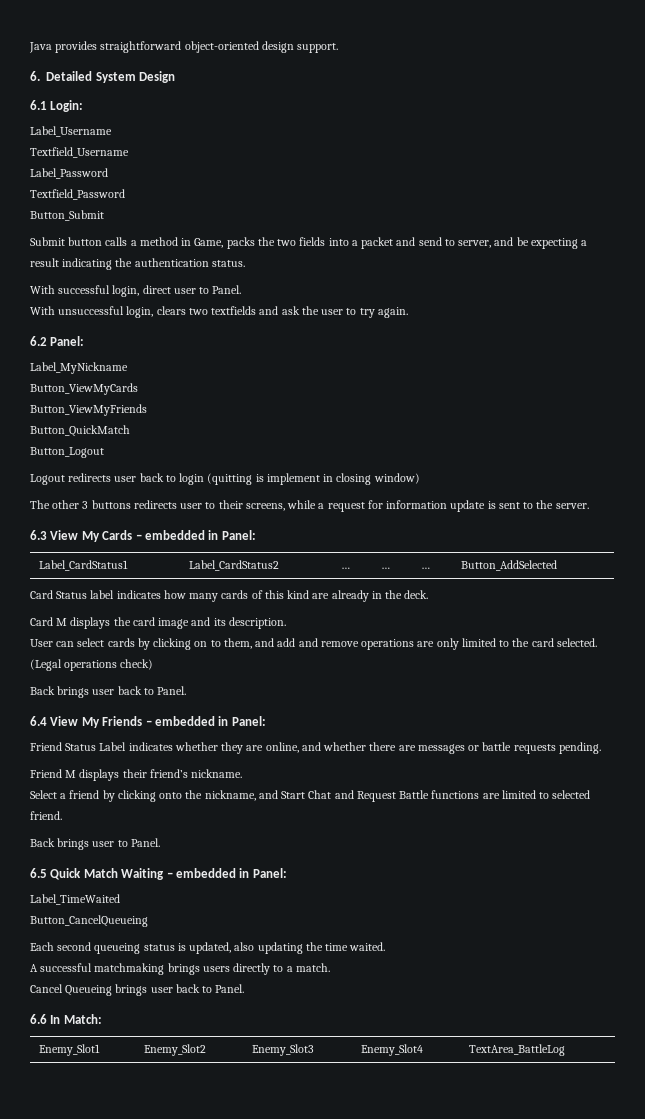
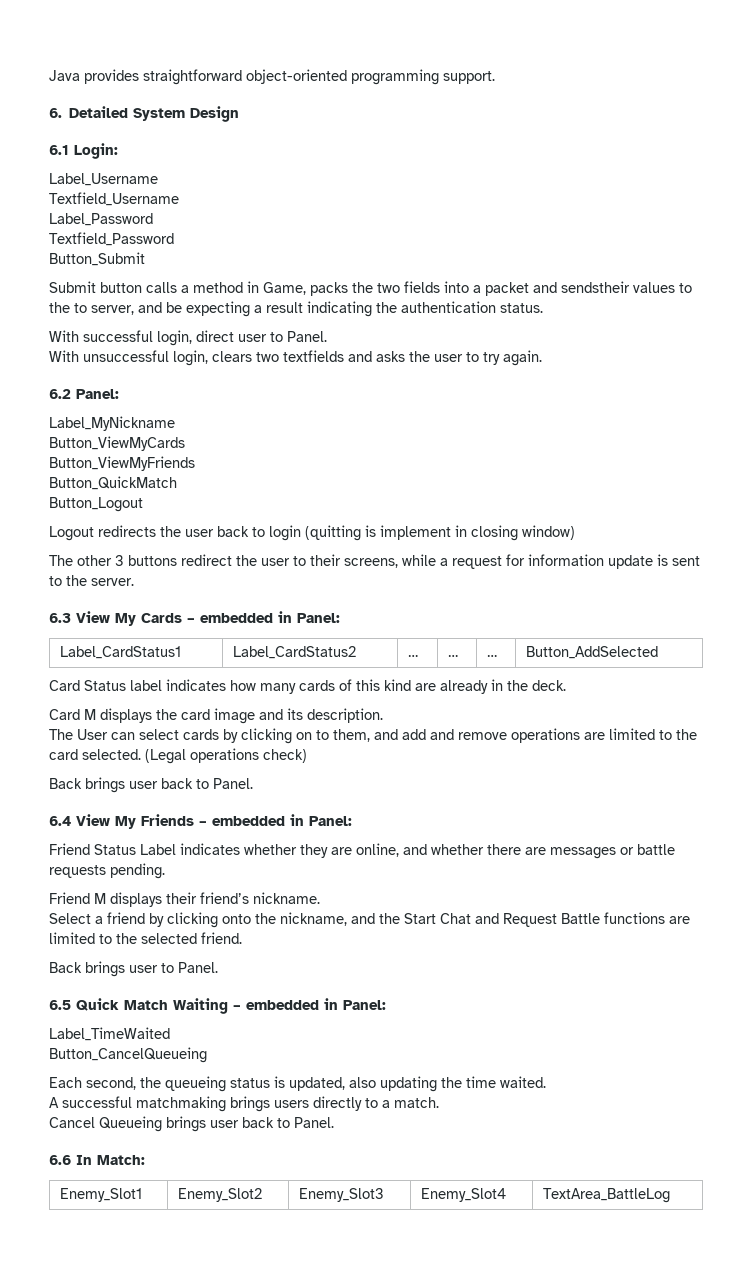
[261,41,294,53] design -> [351,69,439,85] programming
[418,237,442,246] send -> [561,281,692,293] [49,302,70,313] sendstheir values to the
[281,306,300,315] ask -> [376,351,405,362] asks
(112, 477) none -> [160,526,181,537] the
[133,500,177,509] redirects -> [181,554,257,566] redirect the
(286, 623) none -> [49,729,73,740] The
[436,638,459,650] only -> (605, 736) none
(278, 794) none -> [379,913,400,924] the
(550, 795) none -> [116,933,137,944] the
[57,942,92,951] second -> [86,1077,161,1090] second, the

